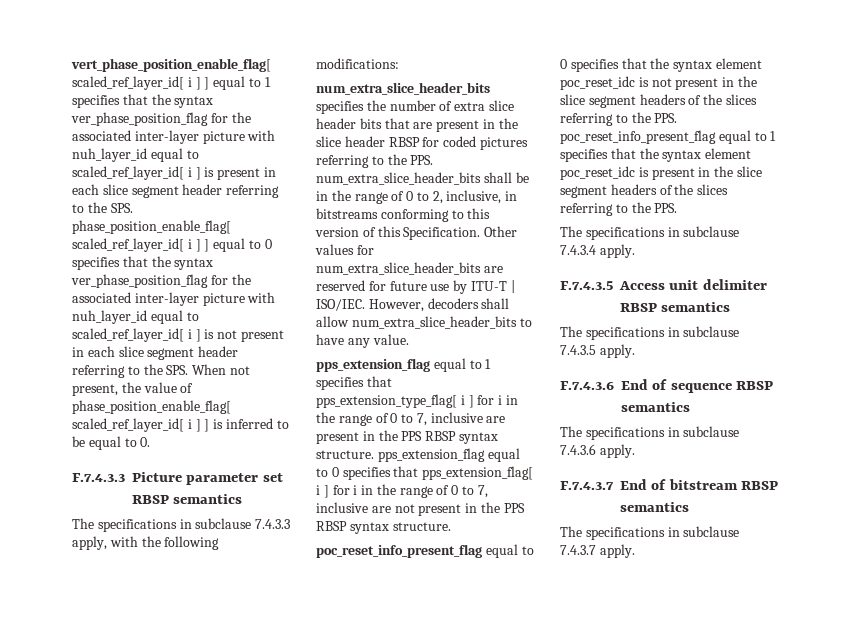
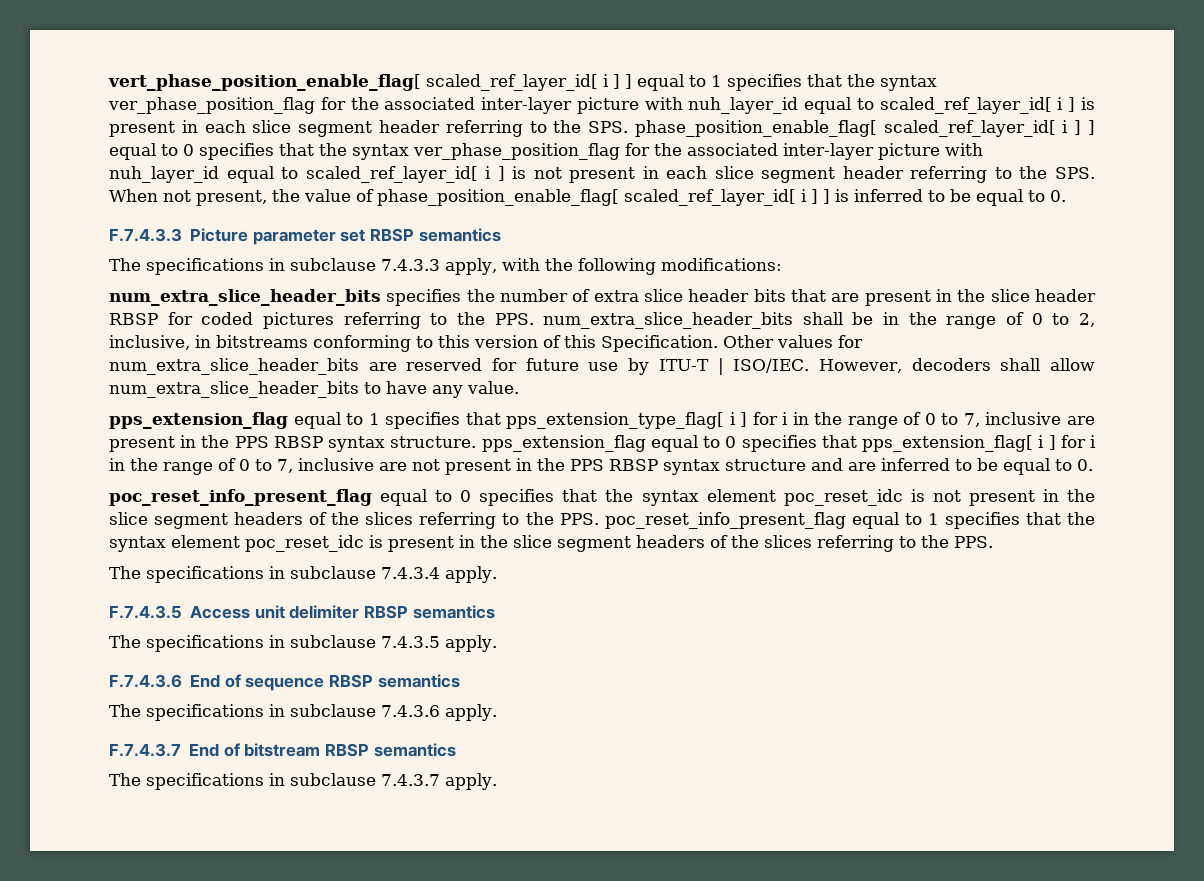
[392,522,451,531] structure. -> [725,458,1093,475] structure and are inferred to be equal to 0.

